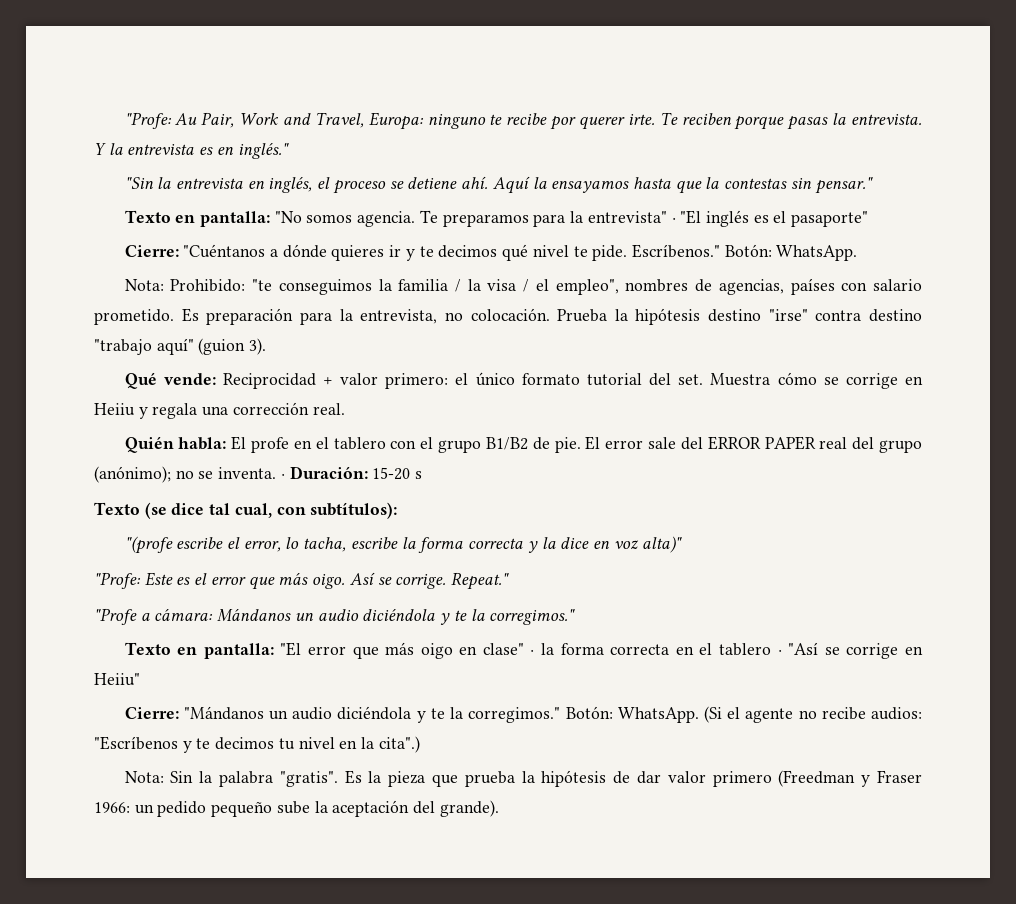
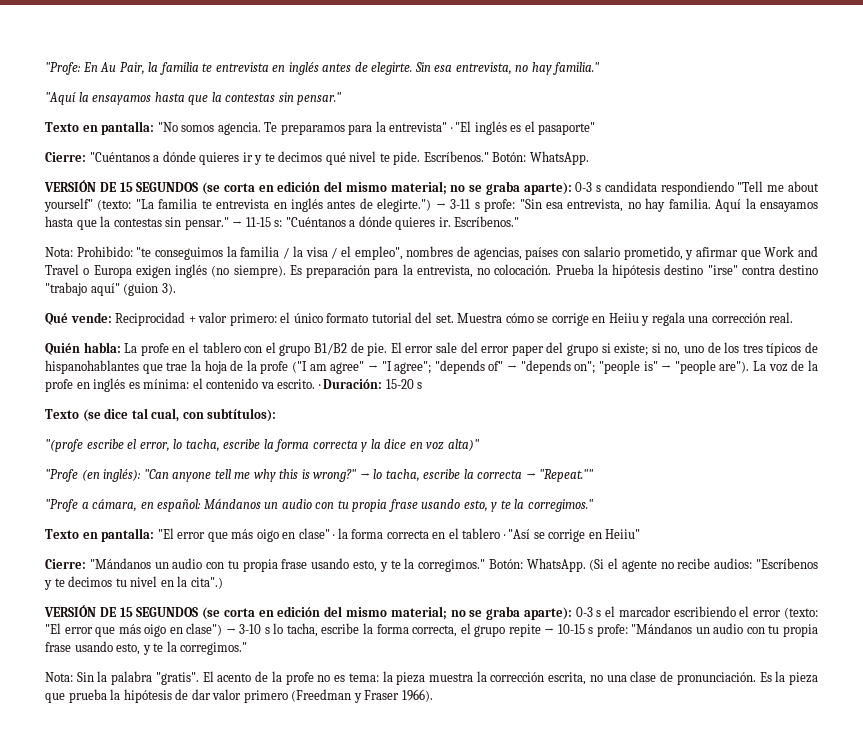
[124,112,172,129] "Profe: -> [45,62,98,75] "Profe: En
[239,112,922,130] [94,143,289,159] [124,176,530,194] Work and Travel, Europa: ninguno te recibe por querer irte. Te reciben porque pasas la entrevista. Y la entrevista es en inglés." // "Sin la entrevista en inglés, el proceso se detiene ahí. Aquí -> [148,62,600,75] [45,92,76,105] la familia te entrevista en inglés antes de elegirte. Sin esa entrevista, no hay familia." // "Aquí
(858, 253) none -> [44,180,820,195] [44,198,818,212] [45,216,520,230] // VERSIÓN DE 15 SEGUNDOS (se corta en edición del mismo material; no se graba aparte): 0-3 s candidata respondiendo "Tell me about yourself" (texto: "La familia te entrevista en inglés antes de elegirte.") → 3-11 s profe: "Sin esa entrevista, no hay familia. Aquí la ensayamos hasta que la contestas sin pensar." → 11-15 s: "Cuéntanos a dónde quieres ir. Escríbenos."
[94,309,174,325] prometido. -> [623,246,818,260] [45,264,286,278] prometido, y afirmar que Work and Travel o Europa exigen inglés (no siempre).
[231,436,247,450] El -> [124,343,138,353] La
[707,436,923,453] [94,466,277,483] ERROR PAPER real del grupo (anónimo); no se inventa. -> [481,342,819,356] [45,360,819,374] [45,378,316,392] error paper del grupo si existe; si no, uno de los tres típicos de hispanohablantes que trae la hoja de la profe ("I am agree" → "I agree"; "depends of" → "depends on"; "people is" → "people are"). La voz de la profe en inglés es mínima: el contenido va escrito.
[94,572,509,590] [94,608,436,625] "Profe: Este es el error que más oigo. Así se corrige. Repeat." // "Profe a cámara: Mándanos un audio diciéndola -> [45,469,594,482] [45,499,488,512] "Profe (en inglés): "Can anyone tell me why this is wrong?" → lo tacha, escribe la correcta → "Repeat."" // "Profe a cámara, en español: Mándanos un audio con tu propia frase usando esto,
[337,706,412,720] diciéndola -> [206,558,377,572] con tu propia frase usando esto,
(420, 744) none -> [44,605,818,620] [45,623,819,637] [45,641,248,655] // VERSIÓN DE 15 SEGUNDOS (se corta en edición del mismo material; no se graba aparte): 0-3 s el marcador escribiendo el error (texto: "El error que más oigo en clase") → 3-10 s lo tacha, escribe la forma correcta, el grupo repite → 10-15 s profe: "Mándanos un audio con tu propia frase usando esto, y te la corregimos."
(338, 779) none -> [202,671,756,685] El acento de la profe no es tema: la pieza muestra la corrección escrita, no una clase de pronunciación.
[94,800,499,817] 1966: un pedido pequeño sube la aceptación del grande). -> [401,689,433,702] 1966).

